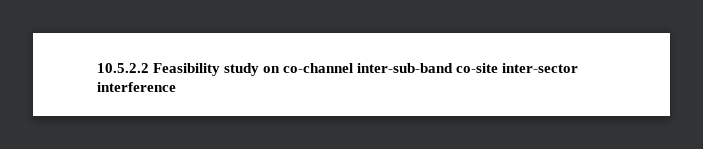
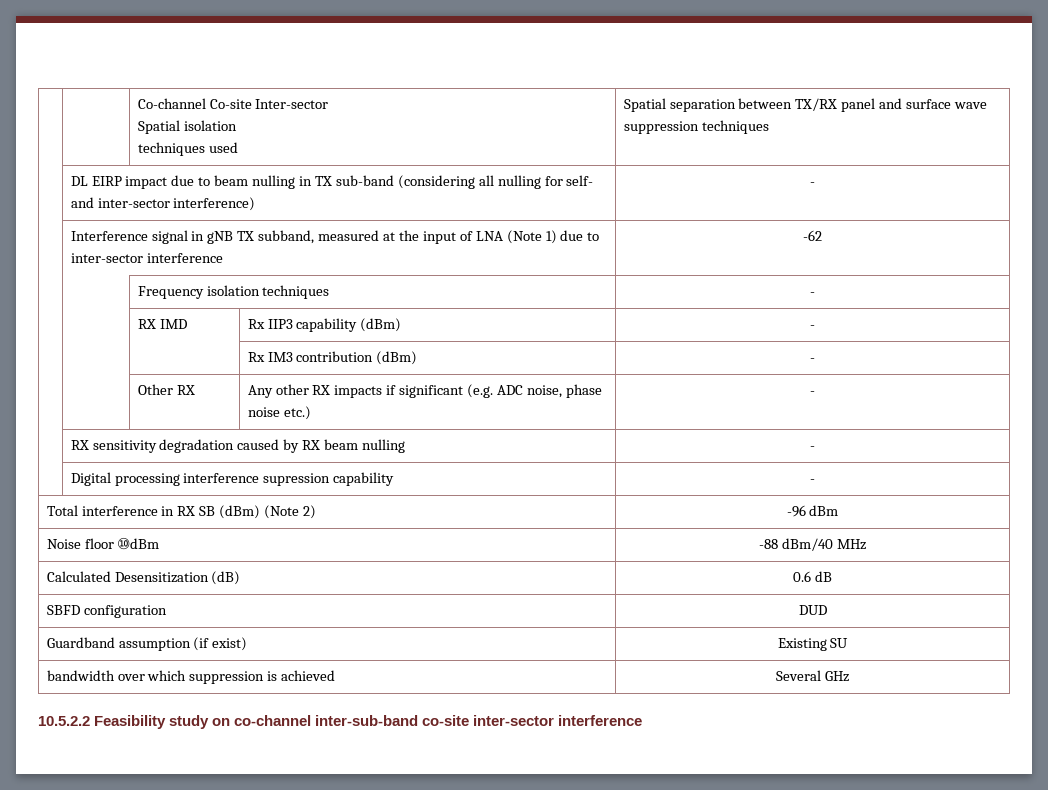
(97, 68) none -> [137,98,329,109] [137,120,237,134] [137,142,238,156] [623,98,988,112] [623,120,769,134] [70,175,594,189] [70,197,256,211] [810,182,815,186] [70,230,600,244] [70,253,223,263] [803,230,822,241] [137,285,330,299] [810,292,815,296] [137,319,187,329] [247,318,402,332] [810,325,815,329] [247,351,418,365] [810,358,815,362] [137,384,195,395] [247,384,602,398] [247,406,311,420] [810,391,815,395] [70,439,406,453] [810,446,815,450] [70,472,395,486] [810,479,815,483] [46,505,317,519] [786,505,839,517] [46,537,160,550] [759,538,866,551] [46,571,241,585] [793,571,832,582] [46,605,167,618] [798,605,827,615] [46,637,248,651] [777,638,849,651] [46,670,336,684] [776,670,849,682] | | Co-channel Co-site Inter-sector // Spatial isolation // techniques used | Spatial separation between TX/RX panel and surface wave suppression techniques // | DL EIRP impact due to beam nulling in TX sub-band (considering all nulling for self- and inter-sector interference) | - // | Interference signal in gNB TX subband, measured at the input of LNA (Note 1) due to inter-sector interference | -62 // | | Frequency isolation techniques | - // | | RX IMD | Rx IIP3 capability (dBm) | - // | | | Rx IM3 contribution (dBm) | - // | | Other RX | Any other RX impacts if significant (e.g. ADC noise, phase noise etc.) | - // | RX sensitivity degradation caused by RX beam nulling | - // | Digital processing interference supression capability | - // Total interference in RX SB (dBm) (Note 2) | -96 dBm // Noise floor ⑩dBm | -88 dBm/40 MHz // Calculated Desensitization (dB) | 0.6 dB // SBFD configuration | DUD // Guardband assumption (if exist) | Existing SU // bandwidth over which suppression is achieved | Several GHz //

